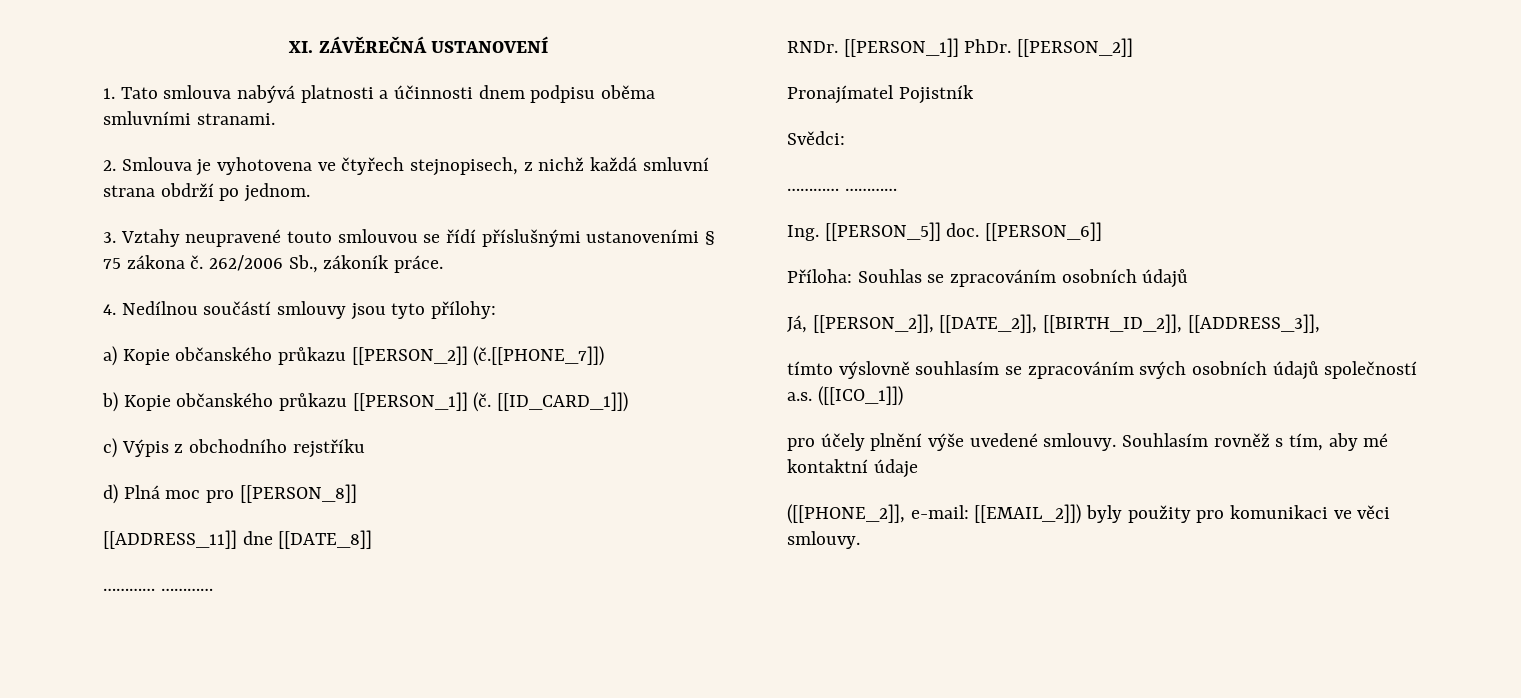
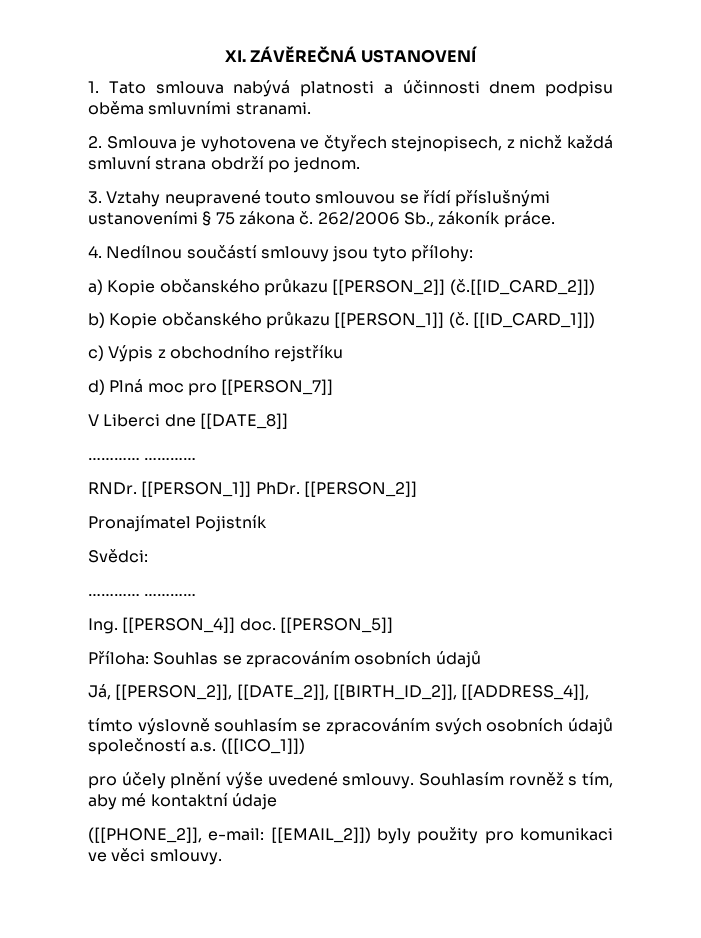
[473,346,605,366] (č.[[PHONE_7]]) -> [449,279,595,295] (č.[[ID_CARD_2]])
[239,484,357,503] [103,530,237,549] [[PERSON_8]] // [[ADDRESS_11]] -> [221,379,334,395] [88,414,161,427] [[PERSON_7]] // V Liberci
(819, 233) none -> [122,617,276,633] [[PERSON_4]] doc.
[946,222,1103,241] doc. [[PERSON_6]] -> (393, 625) none
[1187,314,1320,333] [[ADDRESS_3]], -> [461,684,590,700] [[ADDRESS_4]],

